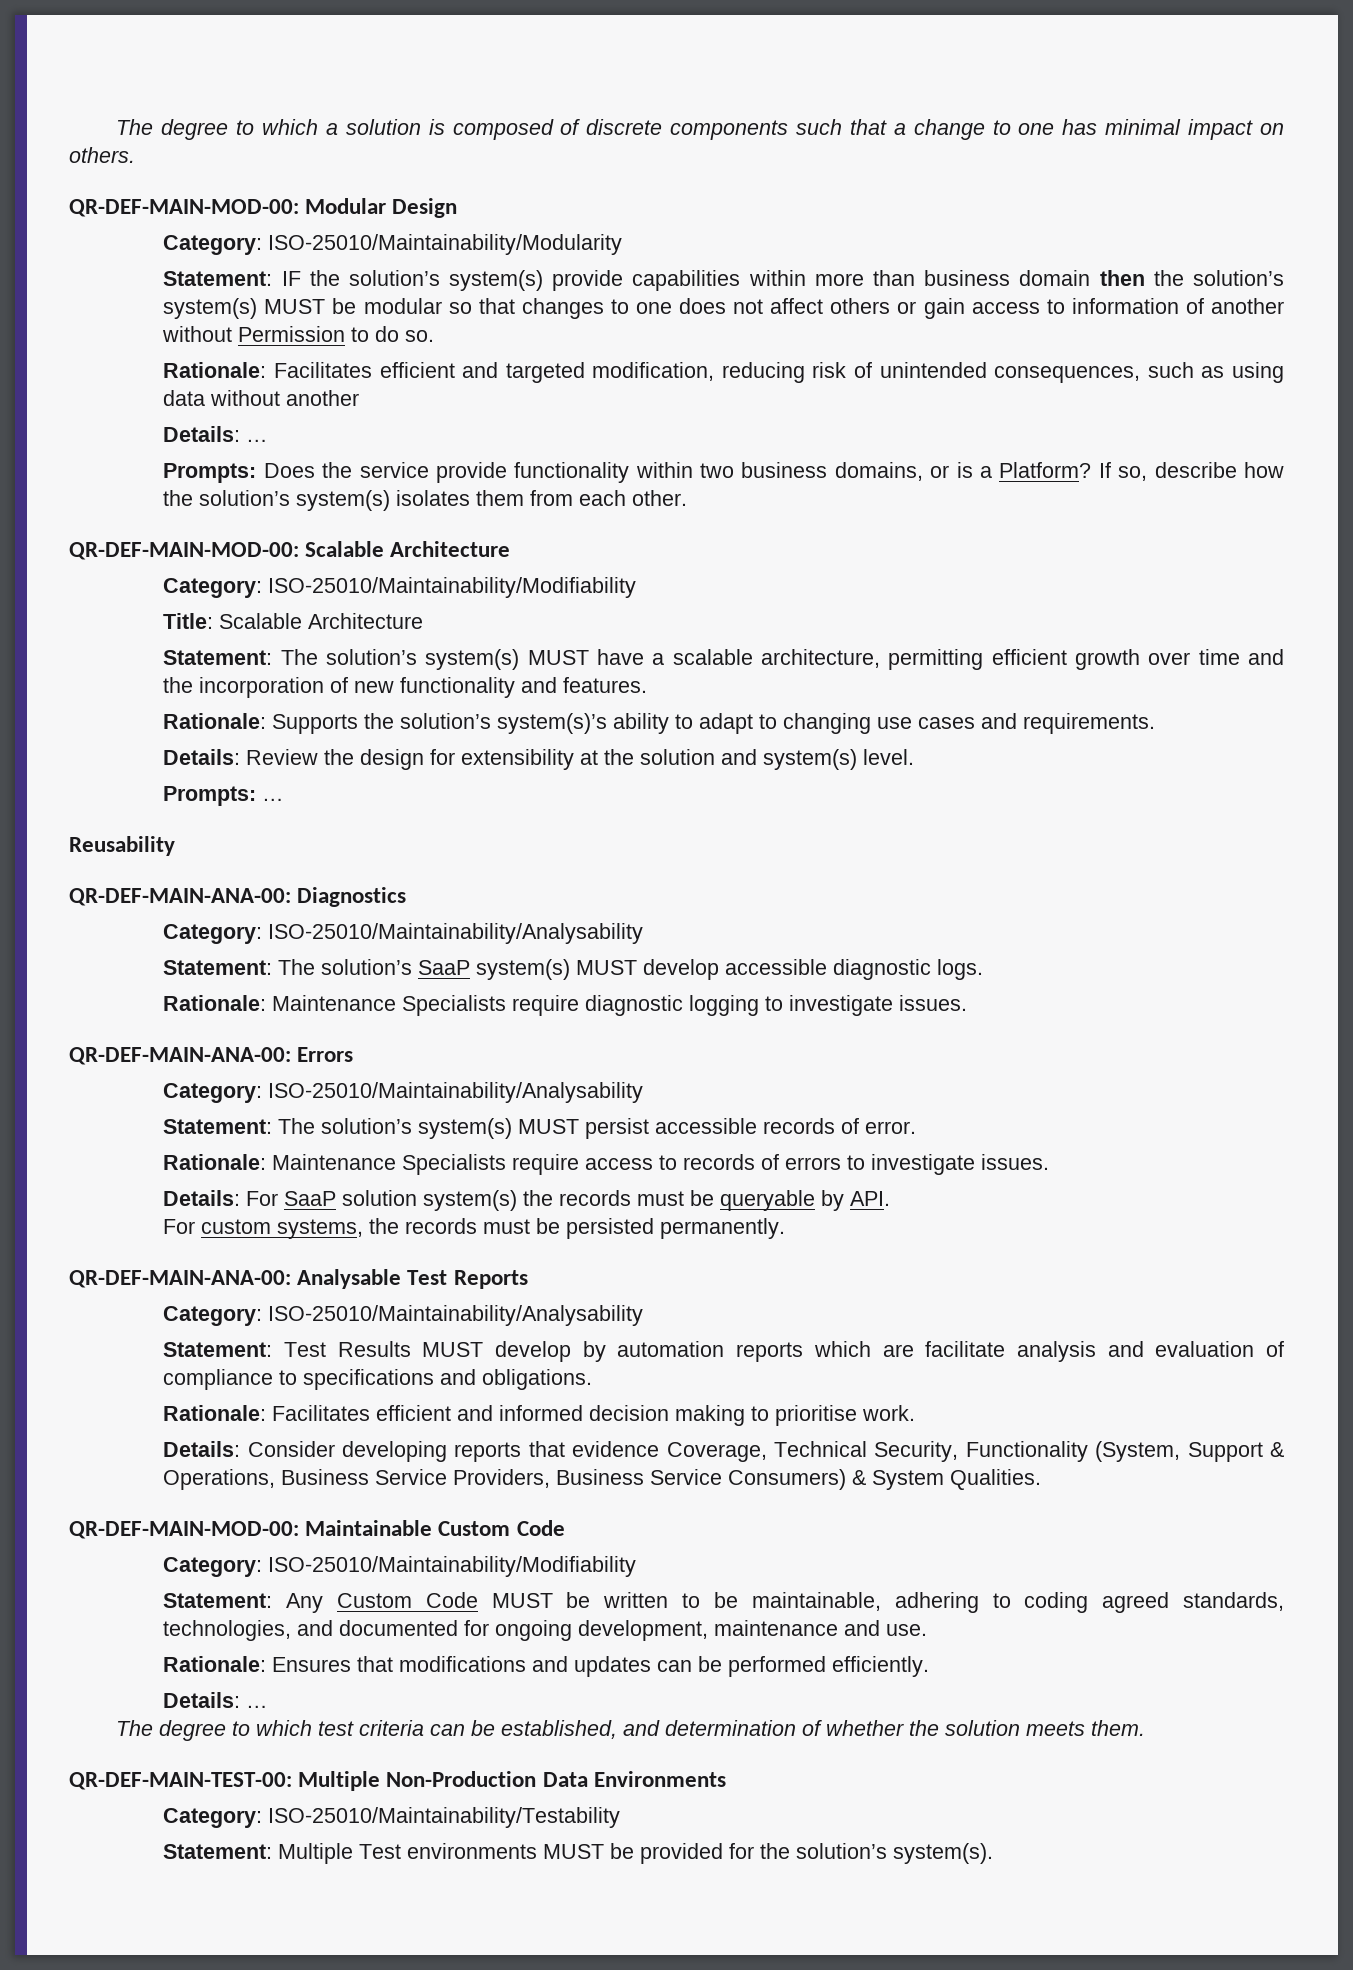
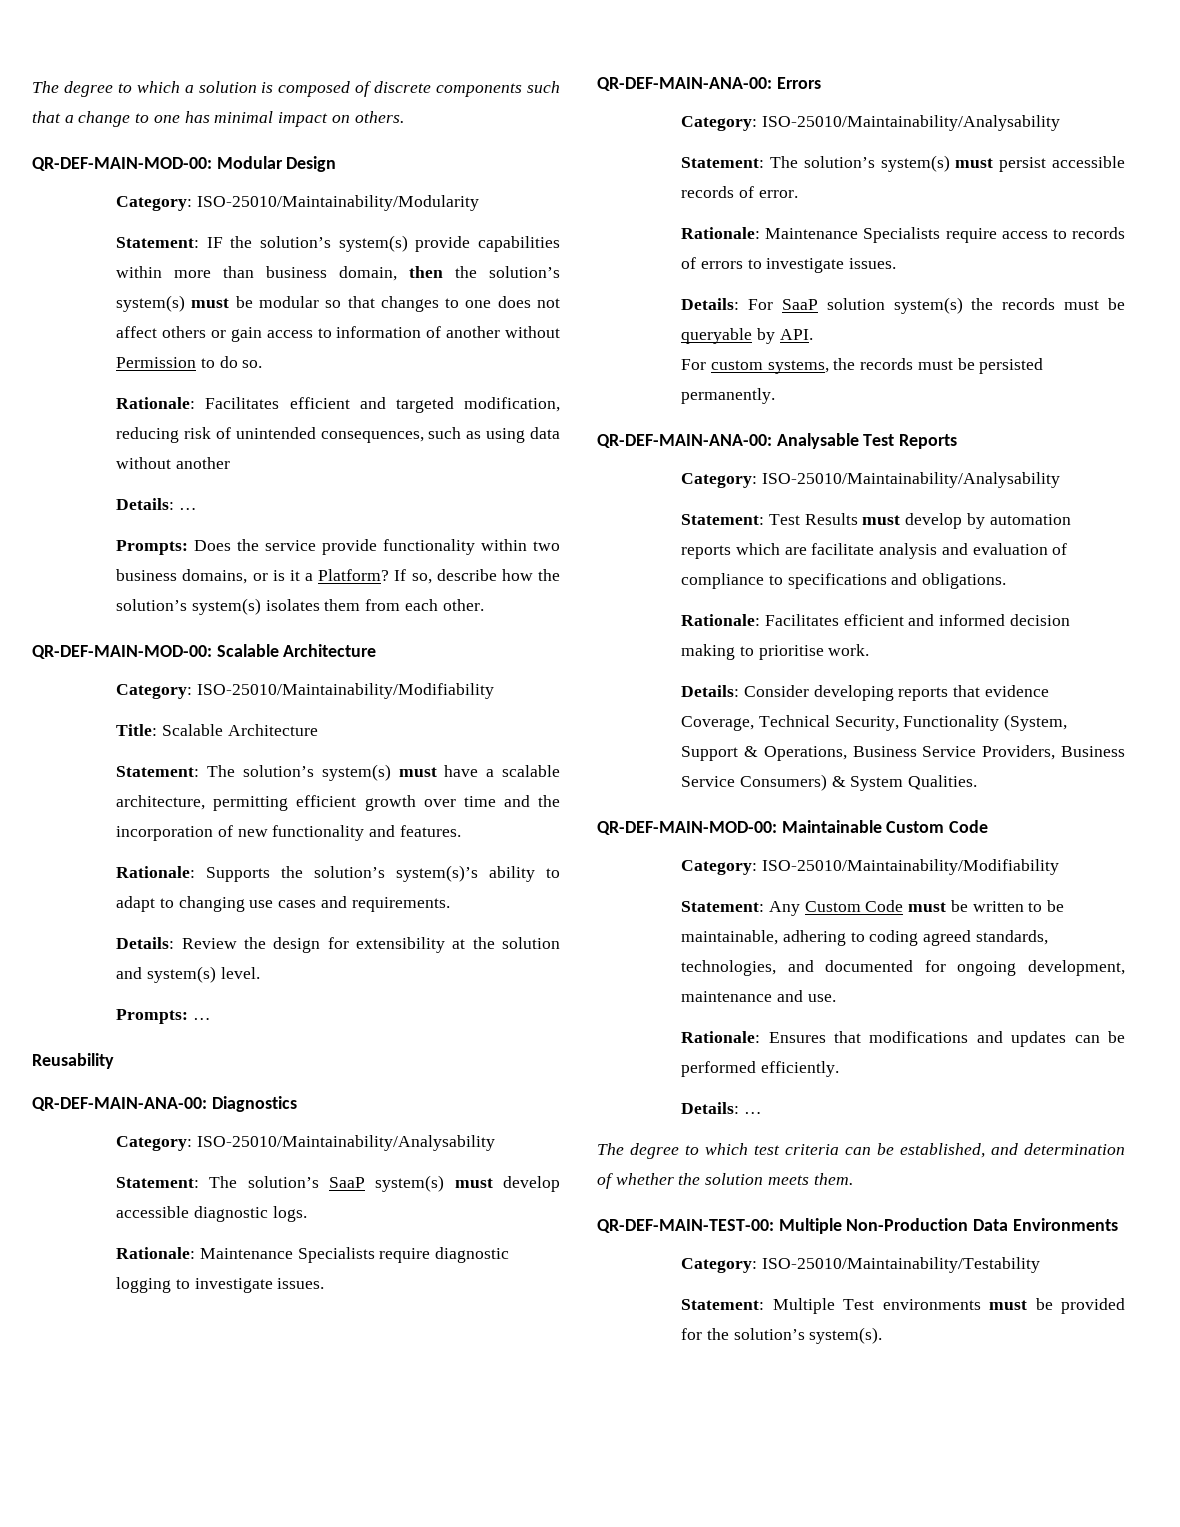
[1019,270,1091,286] domain -> [339,266,398,281] domain,
[264,299,326,314] MUST -> [191,298,230,308] must
(973, 470) none -> [289,570,300,581] it
[527,650,589,665] MUST -> [398,767,437,777] must
[576,960,638,975] MUST -> [454,1178,493,1188] must
[518,1119,580,1134] MUST -> [955,158,994,168] must
[422,1342,484,1357] MUST -> [862,515,901,525] must
[491,1593,553,1608] MUST -> [908,902,947,912] must
[543,1844,605,1859] MUST -> [989,1300,1028,1310] must

